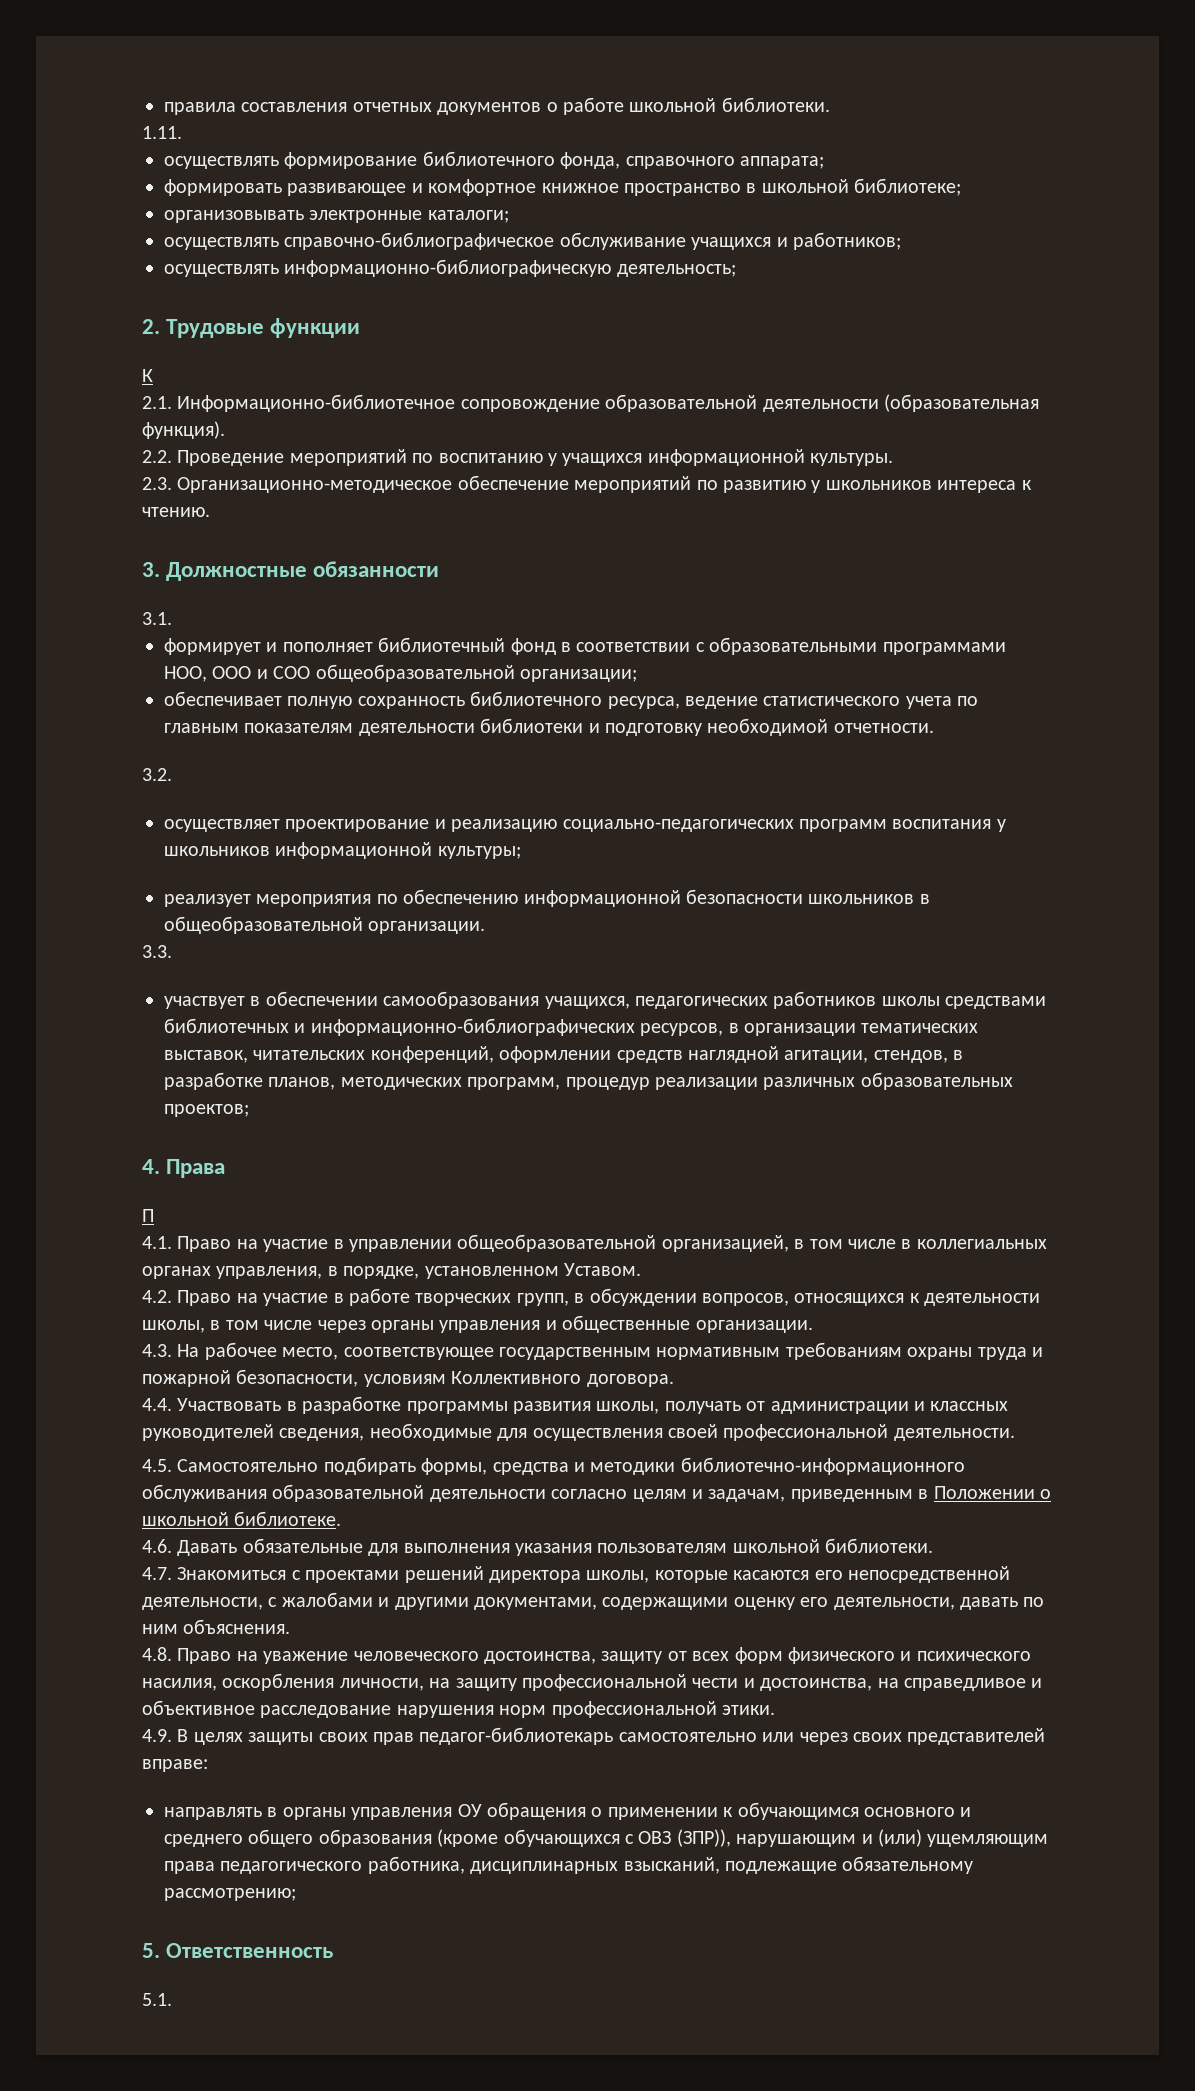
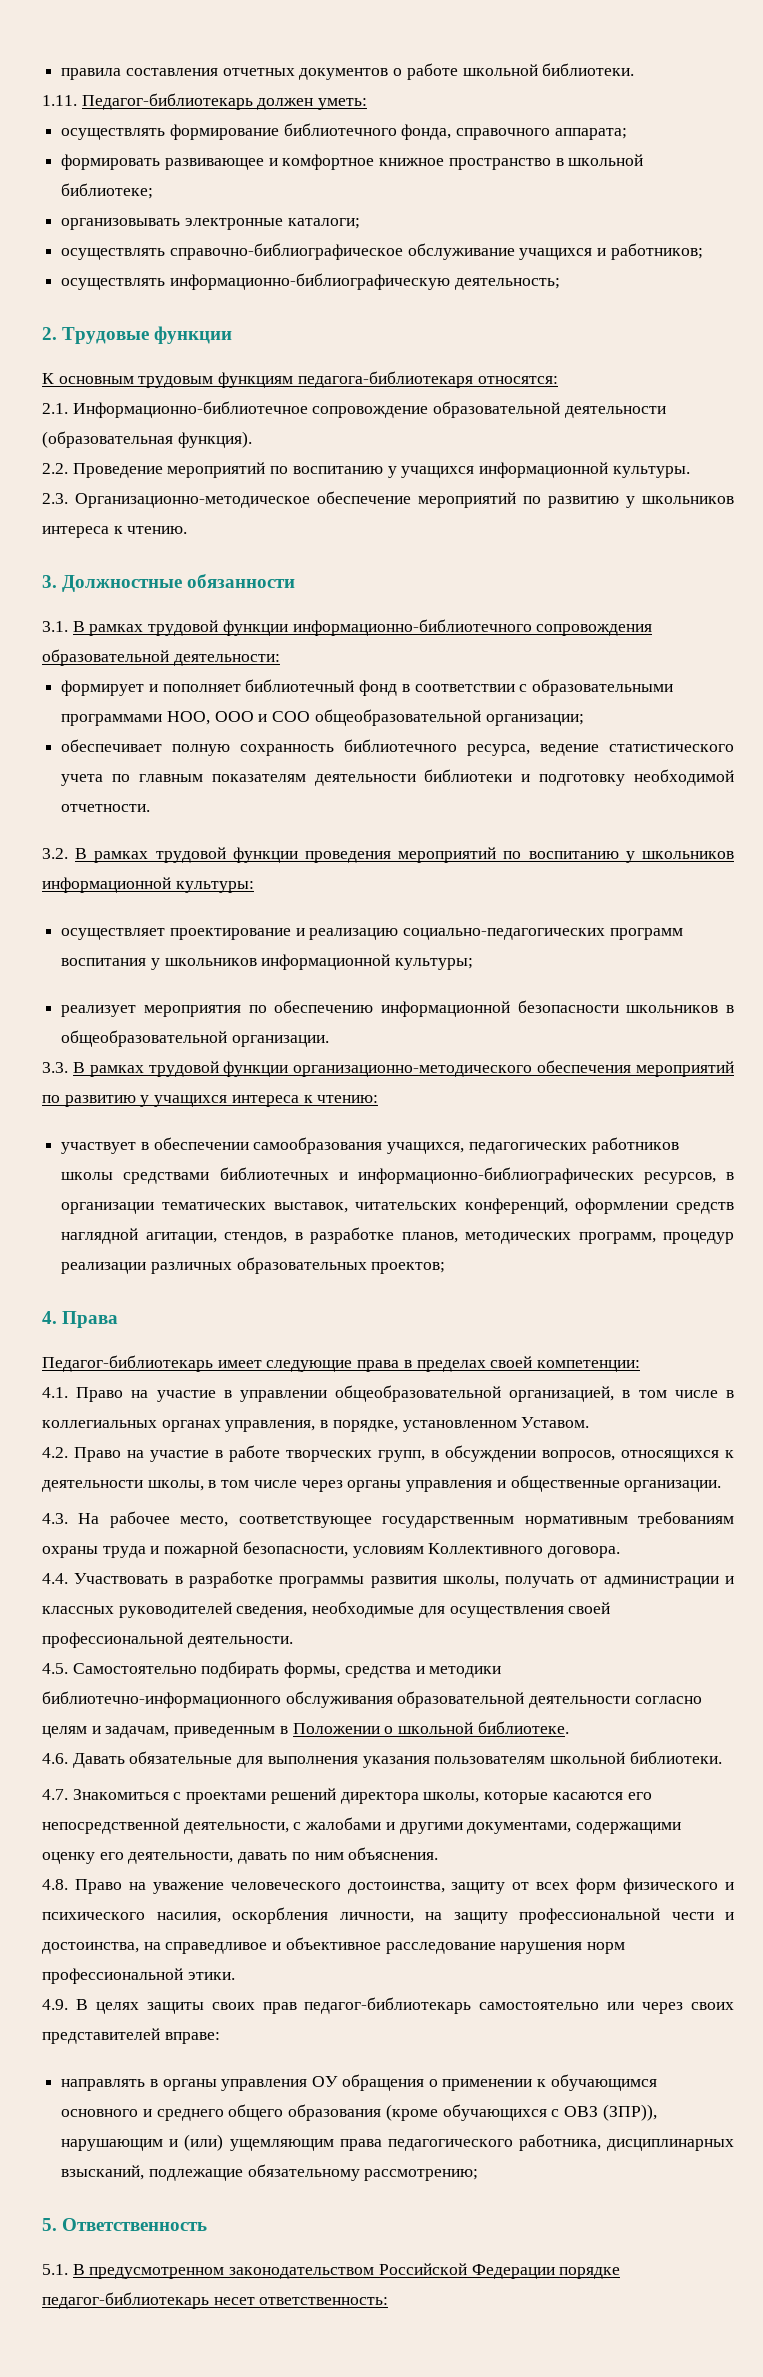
(182, 132) none -> [81,93,368,110] Педагог-библиотекарь должен уметь:
(153, 375) none -> [58,371,558,388] основным трудовым функциям педагога-библиотекаря относятся:
(172, 618) none -> [72,619,653,636] [42,649,280,666] В рамках трудовой функции информационно-библиотечного сопровождения образовательной деятельности:
(172, 774) none -> [75,847,734,863] [42,877,254,893] В рамках трудовой функции проведения мероприятий по воспитанию у школьников информационной культуры:
(172, 951) none -> [72,1060,735,1077] [42,1095,379,1107] В рамках трудовой функции организационно-методического обеспечения мероприятий по развитию у учащихся интереса к чтению:
[142,1209,154,1222] П -> [42,1355,641,1372] Педагог-библиотекарь имеет следующие права в пределах своей компетенции:
(172, 1999) none -> [72,2263,621,2279] [42,2292,389,2309] В предусмотренном законодательством Российской Федерации порядке педагог-библиотекарь несет ответственность:

